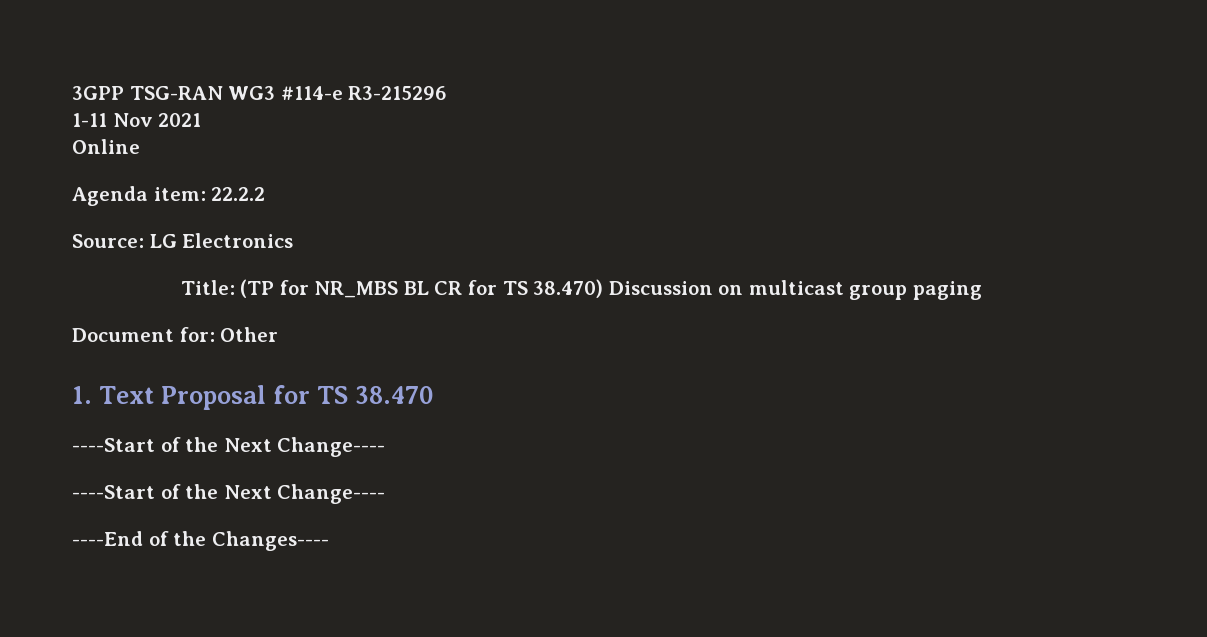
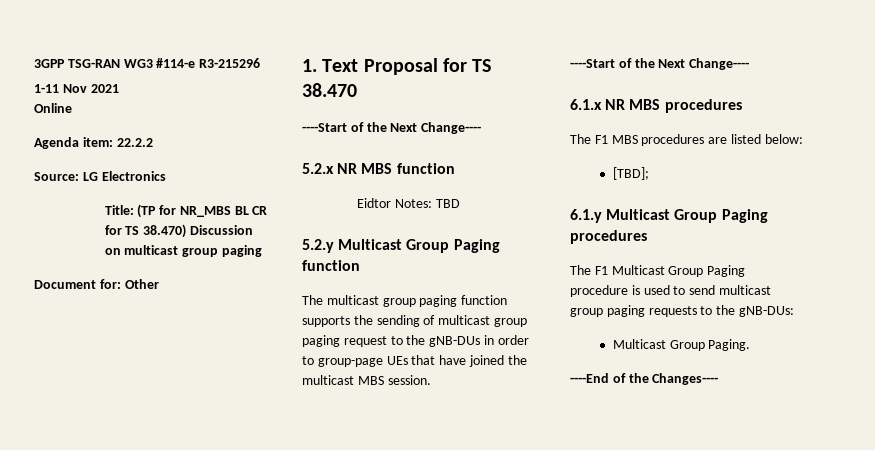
[72,484,386,504] // ----Start of the Next Change---- -> [302,163,455,174] [356,198,460,208] [302,239,500,253] [302,260,360,271] [302,295,508,307] [302,315,527,327] [302,335,529,347] [302,355,527,367] [302,375,431,385] [570,58,750,70] [570,99,742,113] [570,134,803,146] [612,167,649,180] [570,209,768,223] [570,230,647,244] [570,265,746,277] [570,285,771,297] [570,305,794,317] [612,339,751,351] // 5.2.x NR MBS function // Eidtor Notes: TBD // 5.2.y Multicast Group Paging function // The multicast group paging function supports the sending of multicast group paging request to the gNB-DUs in order to group-page UEs that have joined the multicast MBS session. // ----Start of the Next Change---- // 6.1.x NR MBS procedures // The F1 MBS procedures are listed below: // [TBD]; // 6.1.y Multicast Group Paging procedures // The F1 Multicast Group Paging procedure is used to send multicast group paging requests to the gNB-DUs: // Multicast Group Paging.

